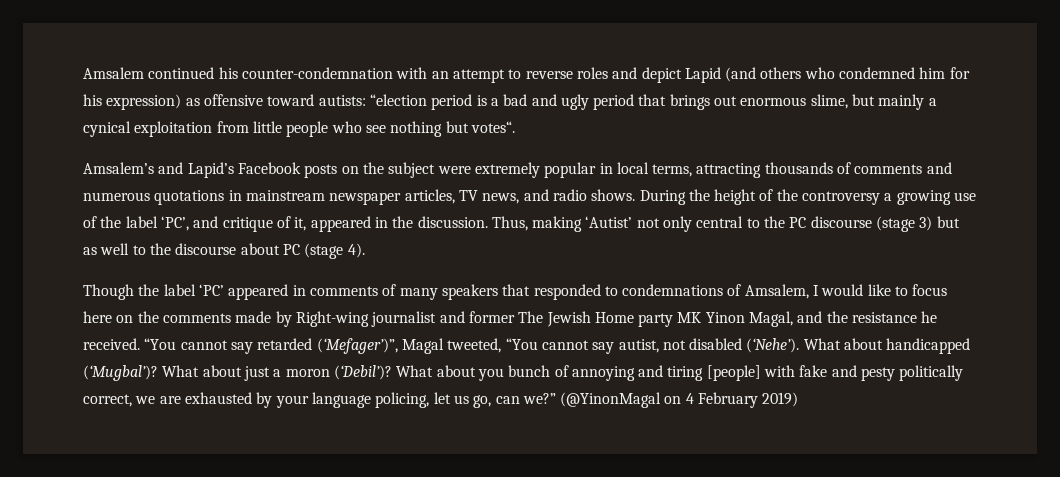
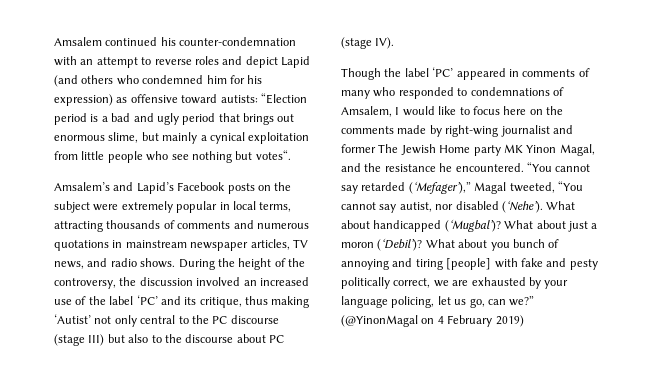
[369,94,427,106] “election -> [260,93,307,104] “Election
[802,190,977,205] [83,216,528,232] controversy a growing use of the label ‘PC’, and critique of it, appeared in the discussion. Thus, -> [54,277,309,289] [54,295,268,308] controversy, the discussion involved an increased use of the label ‘PC’ and its critique, thus
[919,216,960,231] [83,243,130,255] 3) but as well -> [88,334,149,346] III) but also
[347,243,365,258] 4). -> [375,37,395,49] IV).
[441,284,531,300] speakers that -> [373,87,396,97] who
[295,311,369,327] Right-wing -> [445,125,499,137] right-wing
[83,338,140,350] received. -> [455,163,524,172] encountered.
[316,338,398,354] (‘Mefager’)”, -> [408,181,471,194] (‘Mefager’),”
[662,340,686,350] not -> [435,204,454,210] nor

